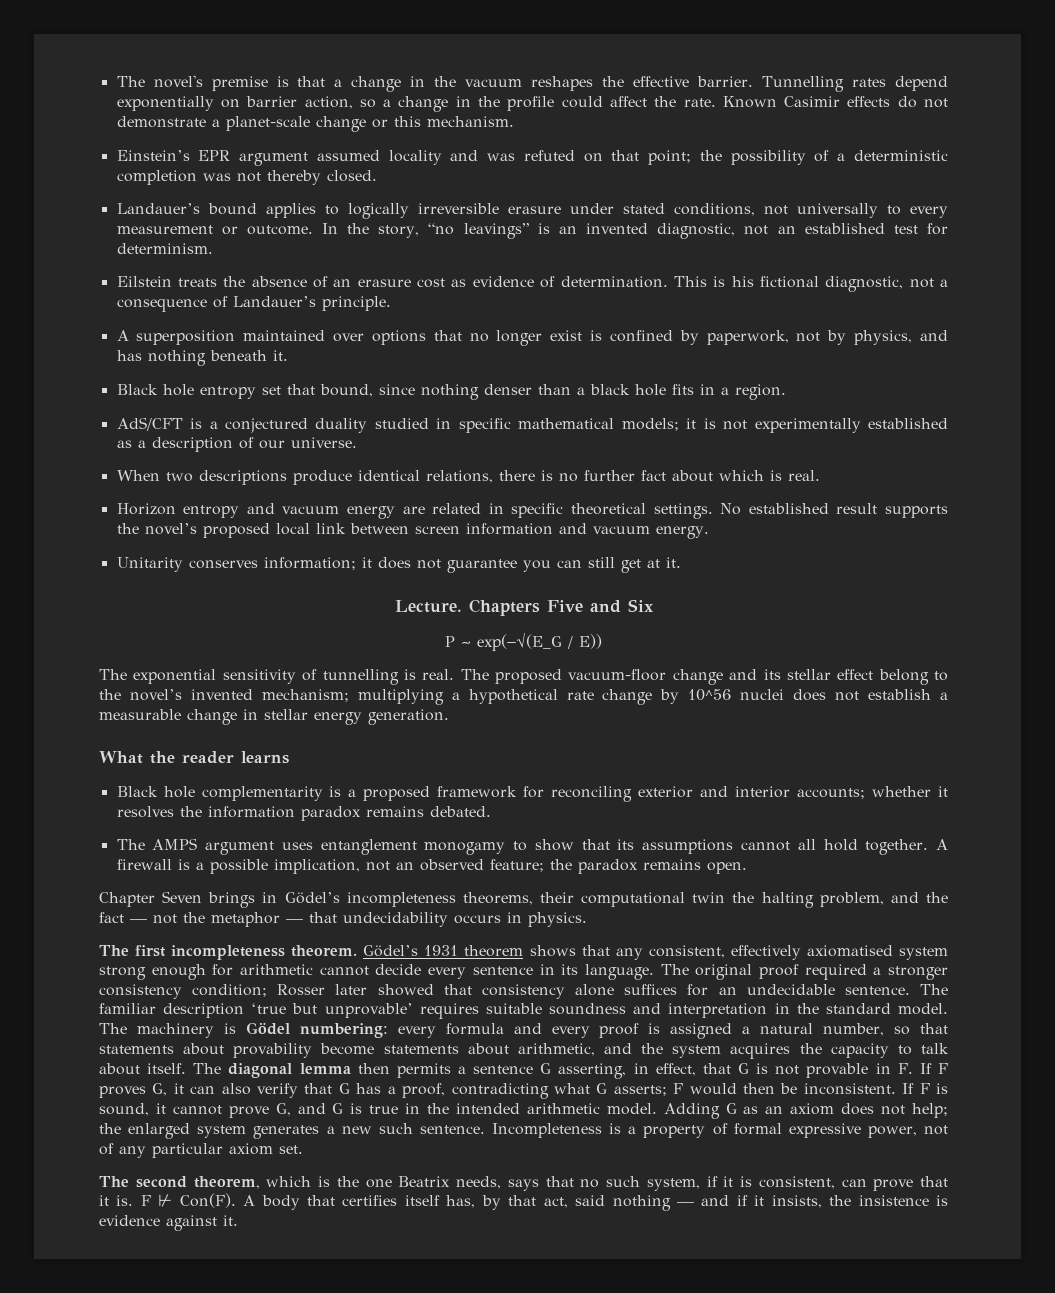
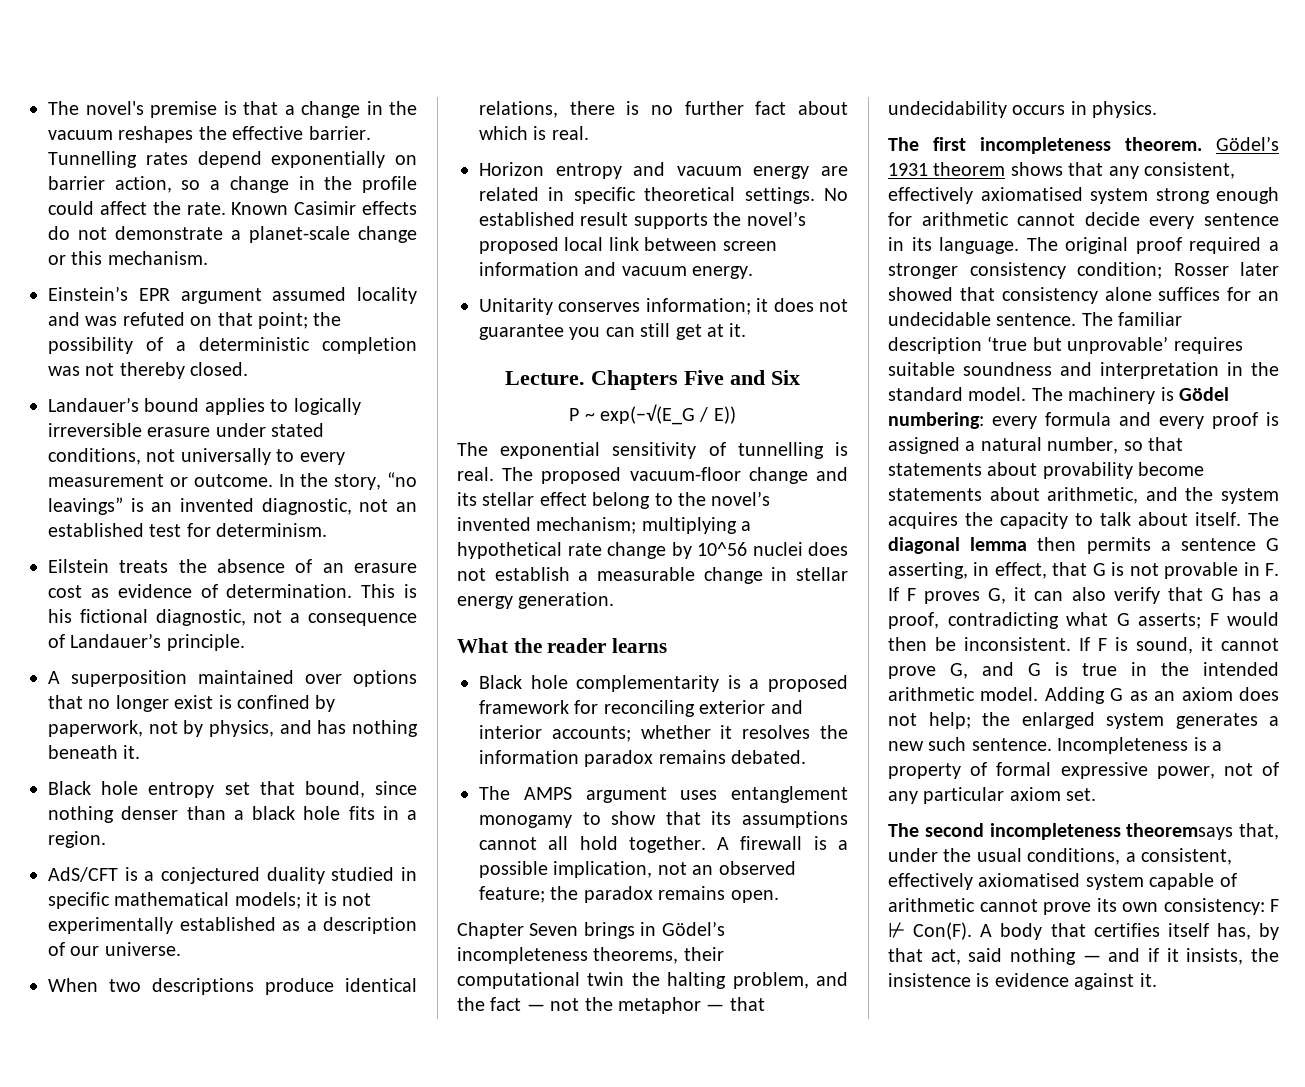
[193,1176,948,1191] [99,1195,134,1206] theorem, which is the one Beatrix needs, says that no such system, if it is consistent, can prove that it is. -> [989,823,1279,840] [888,848,1232,865] [888,873,1237,890] [888,898,1265,915] incompleteness theoremsays that, under the usual conditions, a consistent, effectively axiomatised system capable of arithmetic cannot prove its own consistency:

